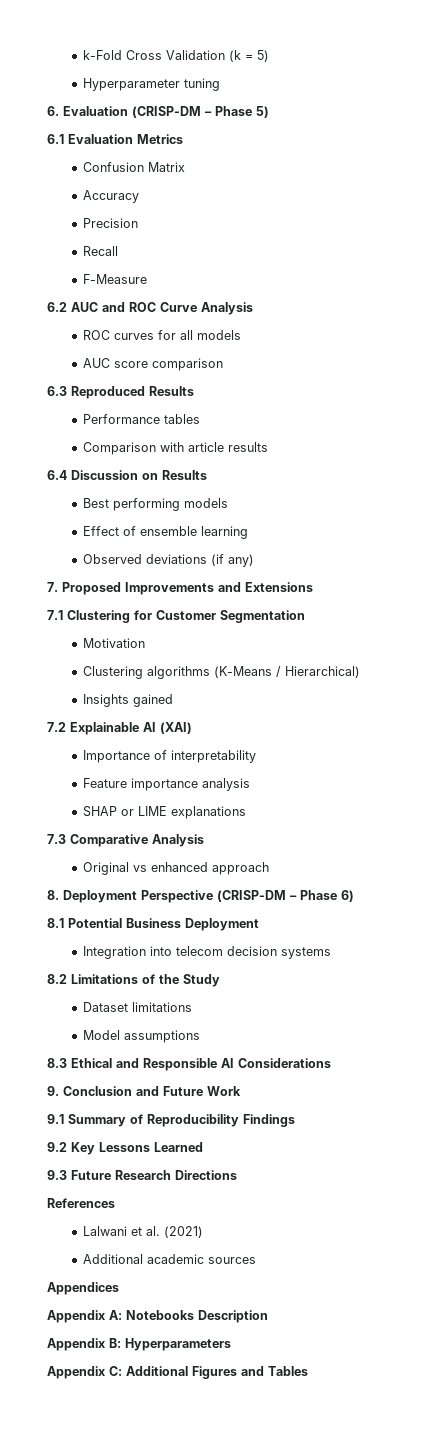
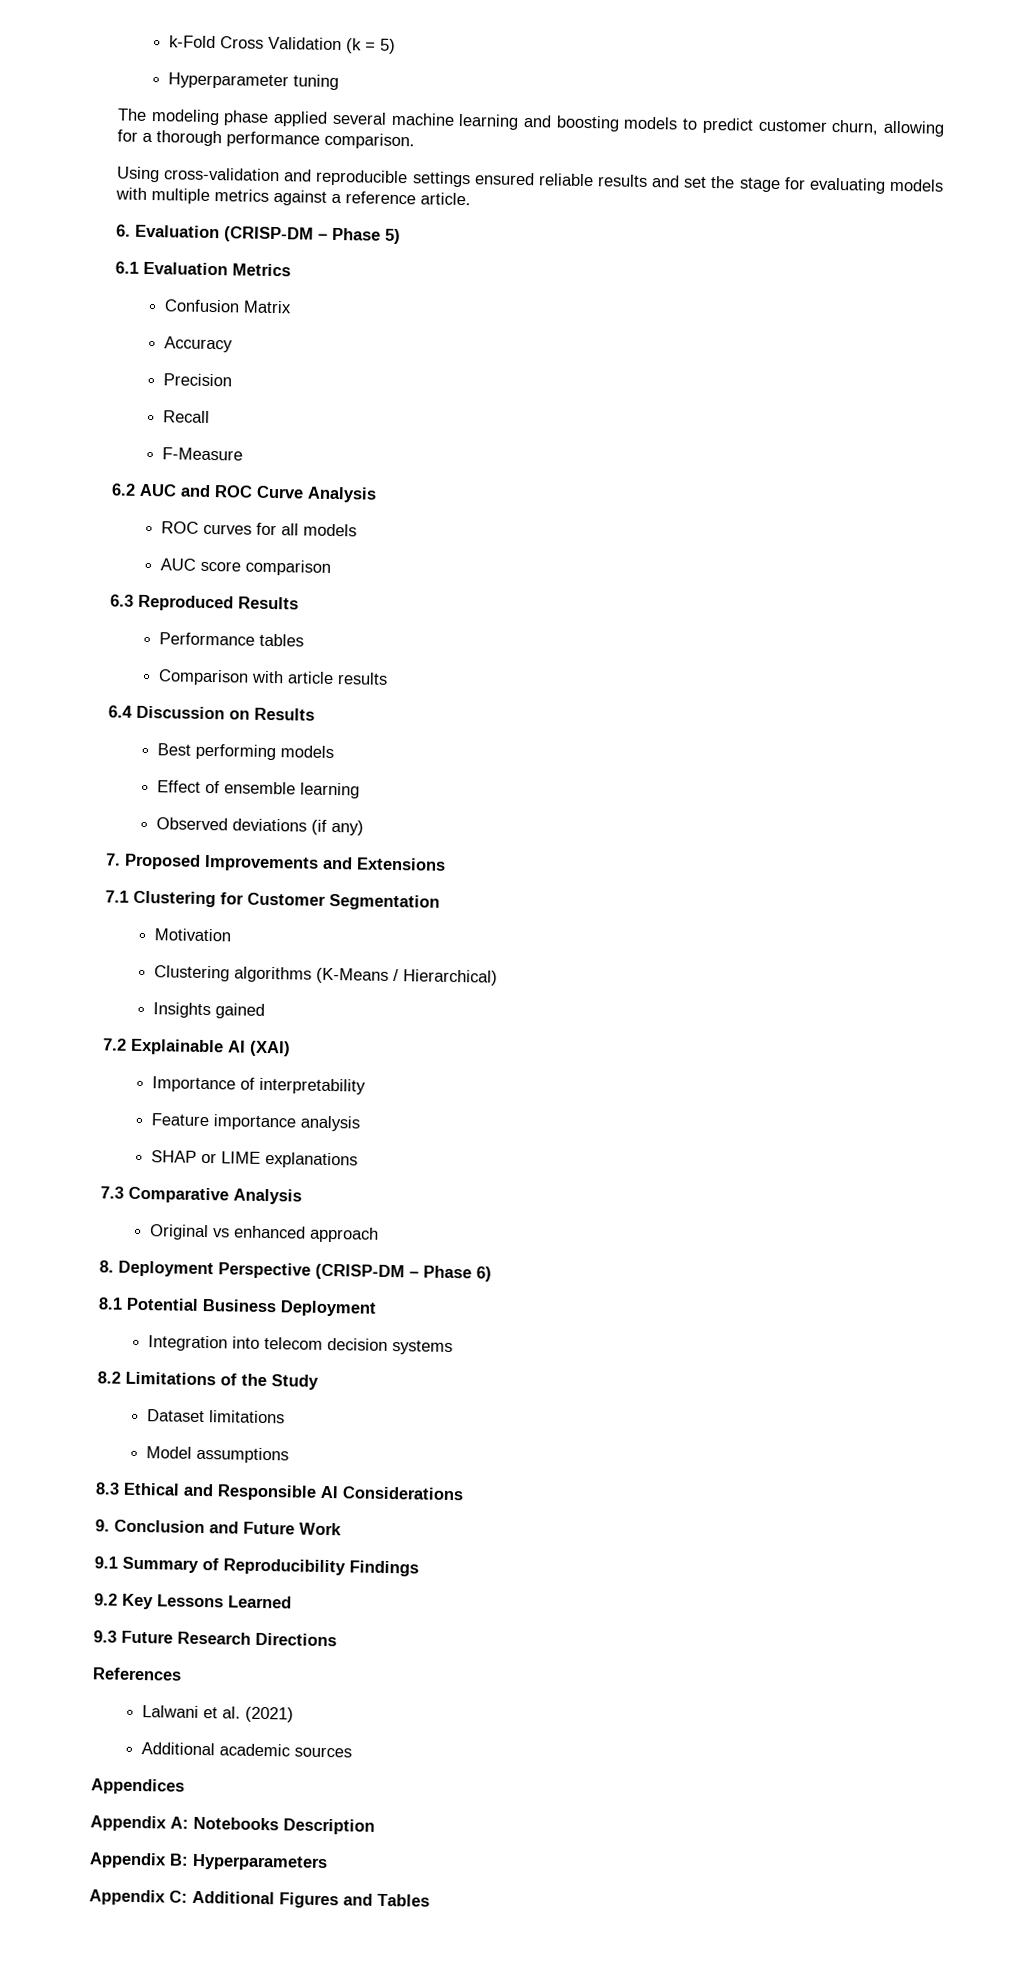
(221, 84) none -> [117,108,945,137] [117,129,415,150] [116,166,944,194] [115,187,471,206] // The modeling phase applied several machine learning and boosting models to predict customer churn, allowing for a thorough performance comparison. // Using cross-validation and reproducible settings ensured reliable results and set the stage for evaluating models with multiple metrics against a reference article.

